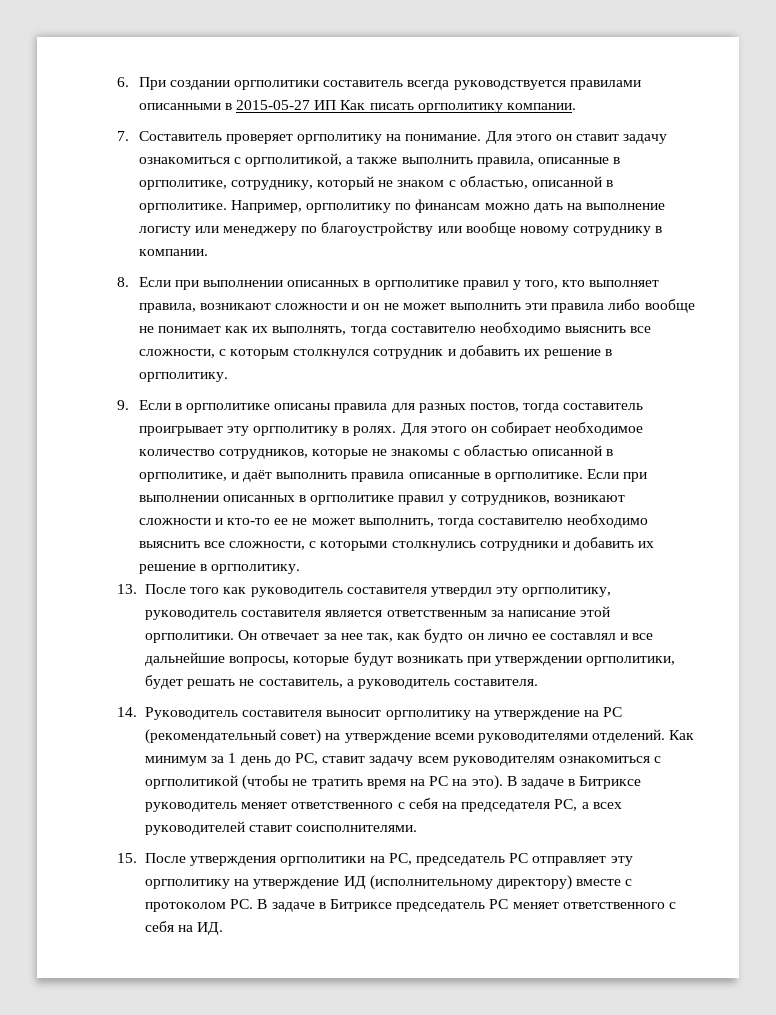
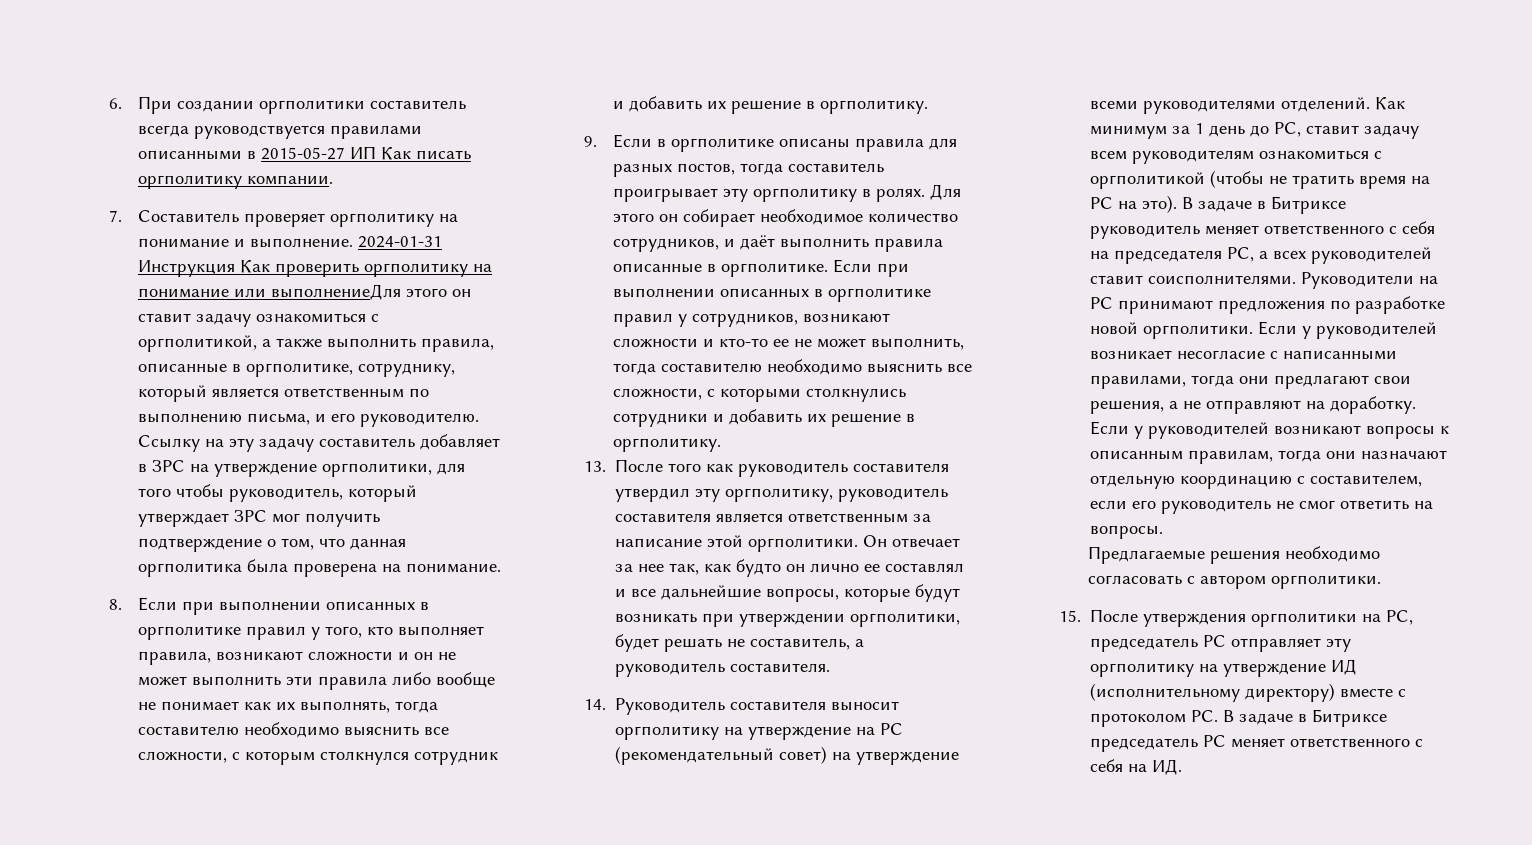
[405,131,512,144] понимание. Для -> [138,236,443,248] [138,260,493,277] [138,284,402,300] понимание и выполнение. 2024-01-31 Инструкция Как проверить оргполитику на понимание или выполнениеДля
[378,176,614,189] [138,199,666,213] [138,222,663,236] [138,249,208,256] не знаком с областью, описанной в оргполитике. Например, оргполитику по финансам можно дать на выполнение логисту или менеджеру по благоустройству или вообще новому сотруднику в компании. -> [212,388,430,398] [138,413,480,427] [138,434,501,452] [138,460,466,477] [138,484,418,502] [138,510,381,527] [138,538,407,552] [138,559,502,577] является ответственным по выполнению письма, и его руководителю. Ссылку на эту задачу составитель добавляет в ЗРС на утверждение оргполитики, для того чтобы руководитель, который утверждает ЗРС мог получить подтверждение о том, что данная оргполитика была проверена на понимание.
[312,445,614,459] [138,472,227,482] которые не знакомы с областью описанной в оргполитике, -> (720, 245) none
(418, 828) none -> [1300,272,1438,289] [1089,296,1445,314] [1089,321,1437,339] [1089,350,1397,360] [1089,375,1411,389] [1089,396,1416,414] [1089,421,1449,439] [1089,450,1447,464] [1089,475,1422,489] [1089,500,1433,514] [1089,525,1163,539] [1088,546,1381,564] [1088,575,1382,589] Руководители на РС принимают предложения по разработке новой оргполитики. Если у руководителей возникает несогласие с написанными правилами, тогда они предлагают свои решения, а не отправляют на доработку. Если у руководителей возникают вопросы к описанным правилам, тогда они назначают отдельную координацию с составителем, если его руководитель не смог ответить на вопросы. // Предлагаемые решения необходимо согласовать с автором оргполитики.

